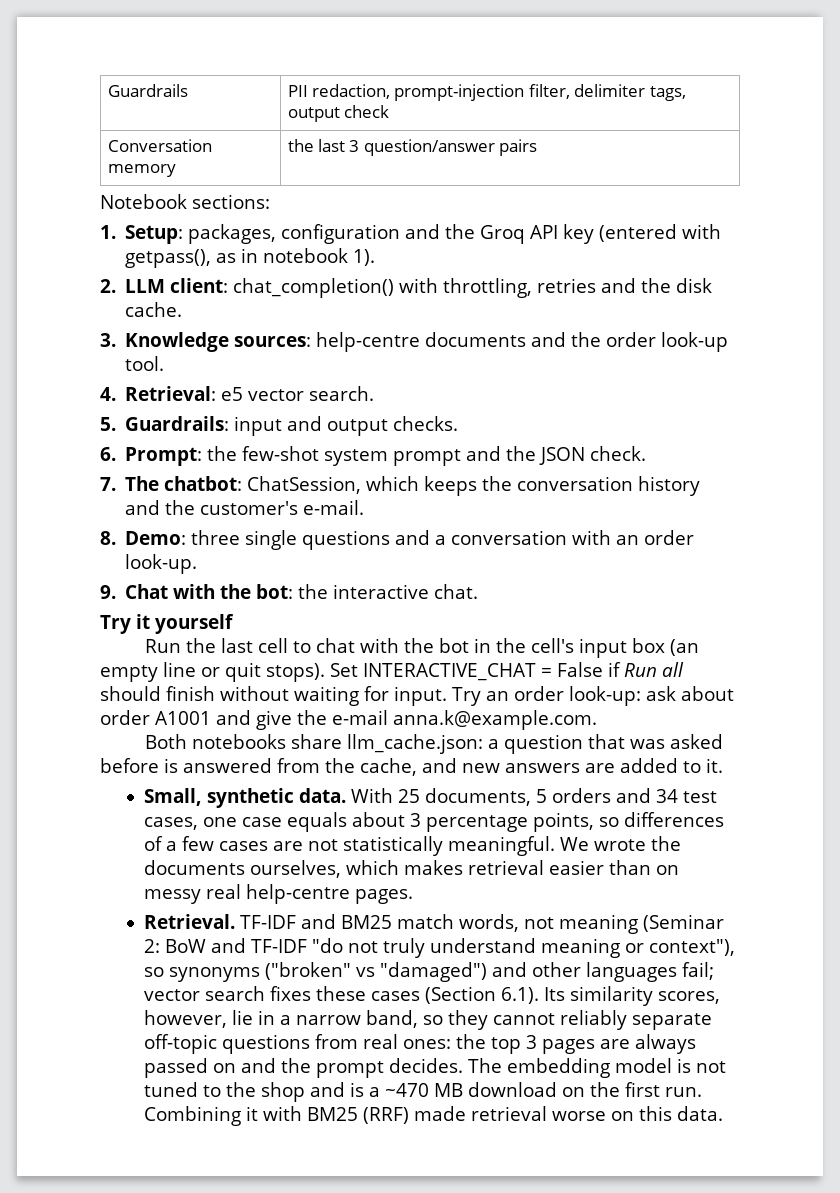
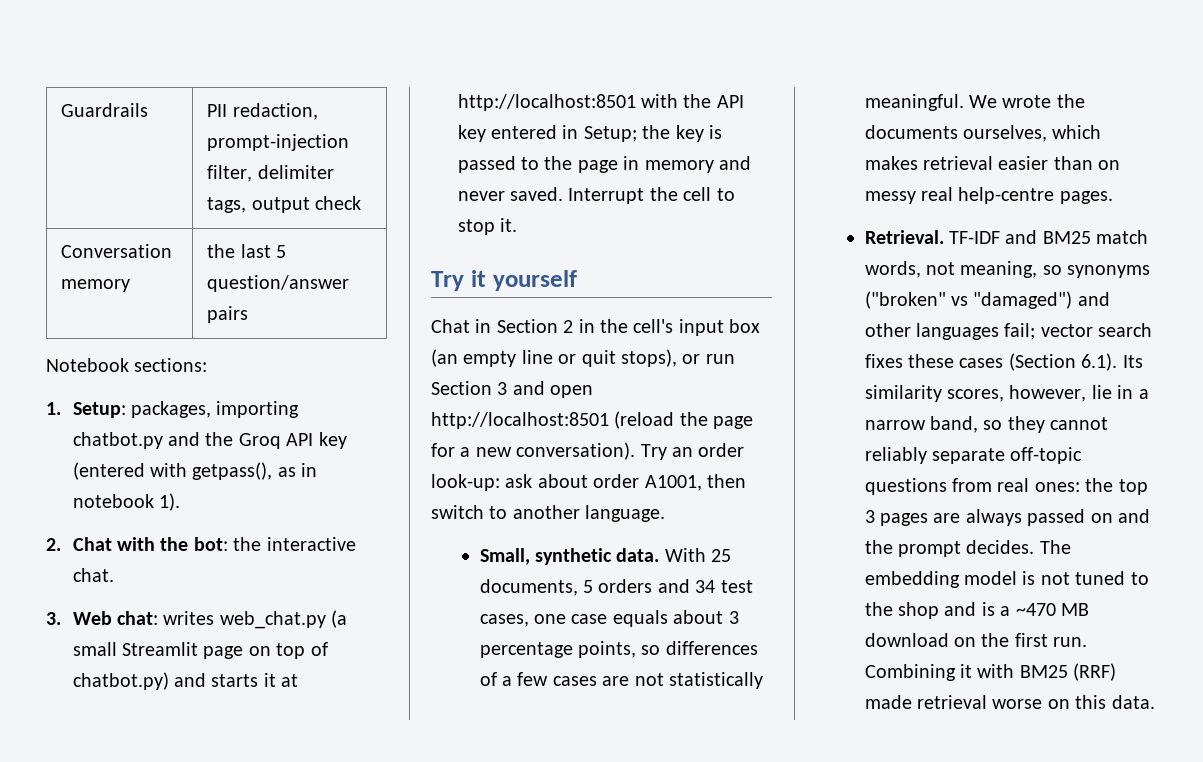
[349,140,360,152] 3 -> [276,245,287,258] 5
[281,224,401,244] configuration -> [216,401,300,418] [72,432,163,449] importing chatbot.py
[125,278,713,298] [125,302,183,317] [100,332,729,352] [125,356,165,371] [100,386,375,401] [100,416,459,436] [100,446,647,466] [100,476,701,496] [125,500,365,515] [100,530,695,550] [125,554,198,574] [100,585,116,599] LLM client: chat_completion() with throttling, retries and the disk cache. // 3. Knowledge sources: help-centre documents and the order look-up tool. // 4. Retrieval: e5 vector search. // 5. Guardrails: input and output checks. // 6. Prompt: the few-shot system prompt and the JSON check. // 7. The chatbot: ChatSession, which keeps the conversation history and the customer's e-mail. // 8. Demo: three single questions and a conversation with an order look-up. // 9. -> (61, 544) none
[100,614,234,634] [145,638,470,653] Try it yourself // Run the last cell to chat with the bot -> [46,610,348,629] [72,642,328,659] [72,672,299,690] [457,94,744,111] [457,125,722,142] [457,156,751,173] [457,187,735,204] [457,218,517,235] [431,270,577,291] [431,319,574,333] 3. Web chat: writes web_chat.py (a small Streamlit page on top of chatbot.py) and starts it at http://localhost:8501 with the API key entered in Setup; the key is passed to the page in memory and never saved. Interrupt the cell to stop it. // Try it yourself // Chat in Section 2
[266,662,684,682] [100,686,447,706] stops). Set INTERACTIVE_CHAT = False if Run all should finish without waiting for input. -> [621,349,735,367] [431,381,594,398] [431,411,754,429] [431,442,636,460] stops), or run Section 3 and open http://localhost:8501 (reload the page for a new conversation).
[155,710,597,730] [145,734,724,754] [100,758,723,776] A1001 and give the e-mail anna.k@example.com. // Both notebooks share llm_cache.json: a question that was asked before is answered from the cache, and new answers are added to it. -> [644,474,746,491] [431,505,666,522] A1001, then switch to another language.
[559,914,725,934] [144,938,736,958] meaning (Seminar 2: BoW and TF-IDF "do not truly understand meaning or context"), -> [960,261,1038,278] meaning,

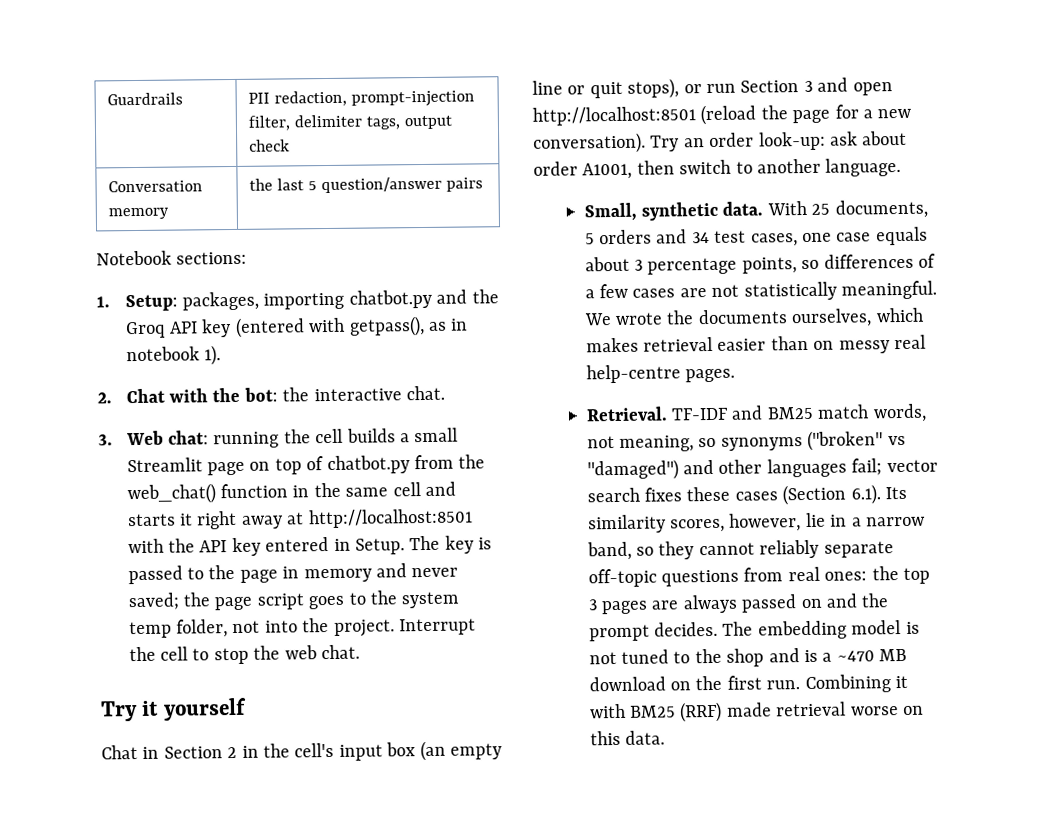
[163,610,348,629] writes web_chat.py (a -> [213,428,410,449] running the cell builds a
[72,672,169,690] chatbot.py) -> [326,454,486,475] [126,482,421,505] chatbot.py from the web_chat() function in the same cell
(276, 680) none -> [196,510,283,530] right away
[583,125,671,142] Setup; the -> [354,535,441,555] Setup. The
[509,187,563,201] saved. -> [127,590,461,611] [128,617,395,639] saved; the page script goes to the system temp folder, not into the project.
[499,218,517,232] it. -> [253,644,360,660] the web chat.

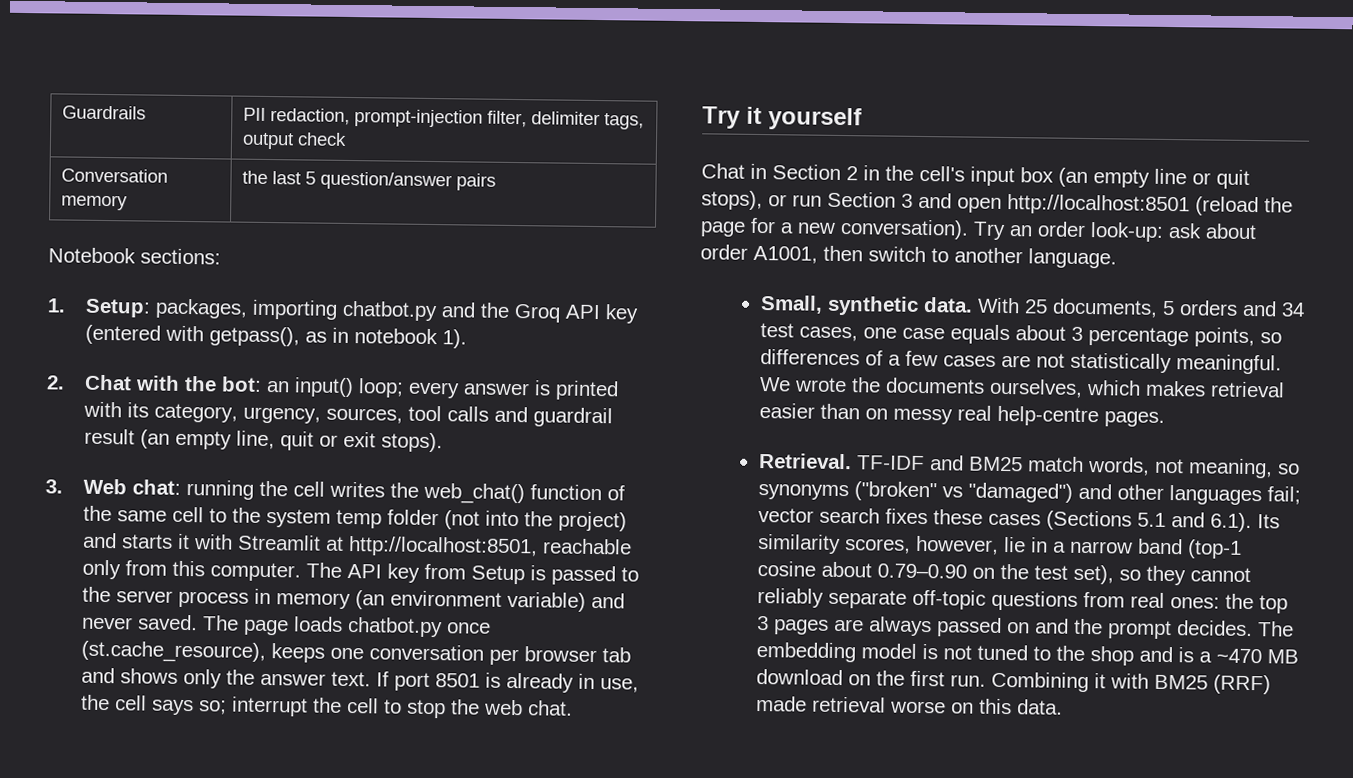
[282,385,445,402] the interactive chat. -> [266,377,620,401] [83,401,614,428] [84,428,444,453] an input() loop; every answer is printed with its category, urgency, sources, tool calls and guardrail result (an empty line, quit or exit stops).
[346,427,459,443] [126,454,454,476] builds a small Streamlit page on top of chatbot.py from -> [329,481,386,498] writes
[292,485,310,498] in -> [607,485,626,501] of
[424,481,456,496] [127,508,473,530] [127,535,493,557] [127,563,459,585] [127,590,461,611] [128,617,476,639] and starts it right away at http://localhost:8501 with the API key entered in Setup. The key is passed to the page in memory and never saved; the page script goes to the system temp folder, not into the project. Interrupt -> [209,507,628,532] [83,532,633,558] [82,559,640,586] [82,586,626,612] [82,614,492,638] [81,640,632,666] [81,667,640,693] [81,694,309,717] to the system temp folder (not into the project) and starts it with Streamlit at http://localhost:8501, reachable only from this computer. The API key from Setup is passed to the server process in memory (an environment variable) and never saved. The page loads chatbot.py once (st.cache_resource), keeps one conversation per browser tab and shows only the answer text. If port 8501 is already in use, the cell says so; interrupt
[782,484,847,506] (Section -> [1045,510,1205,531] (Sections 5.1 and
[586,541,632,561] band, -> [1137,538,1242,559] [756,560,1114,585] band (top-1 cosine about 0.79–0.90 on the test set),

